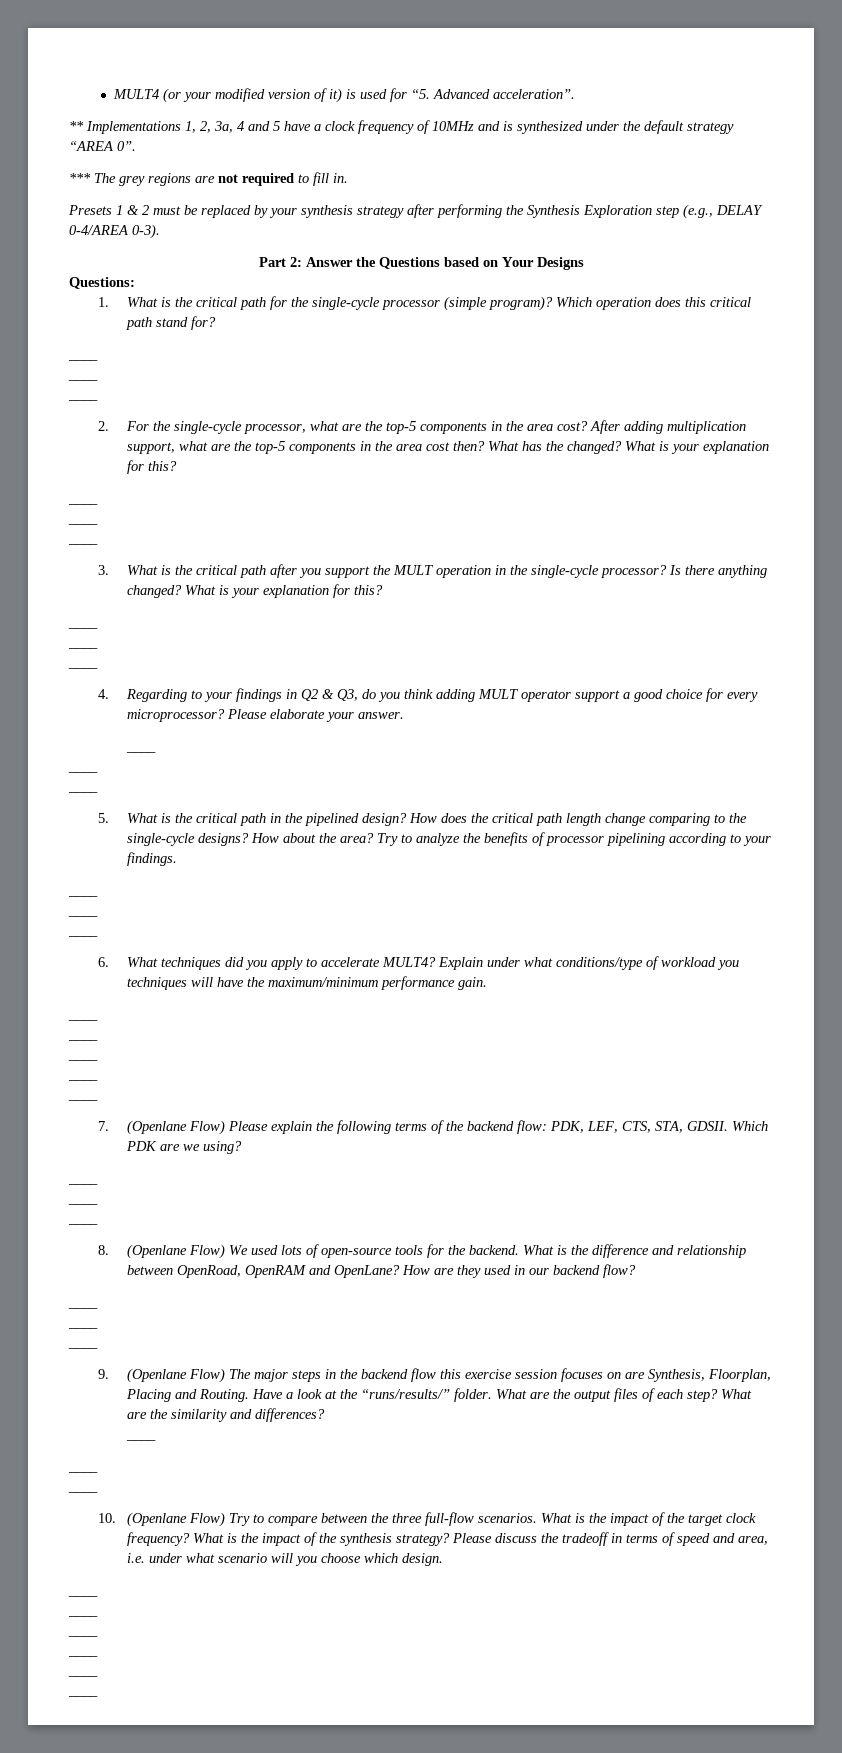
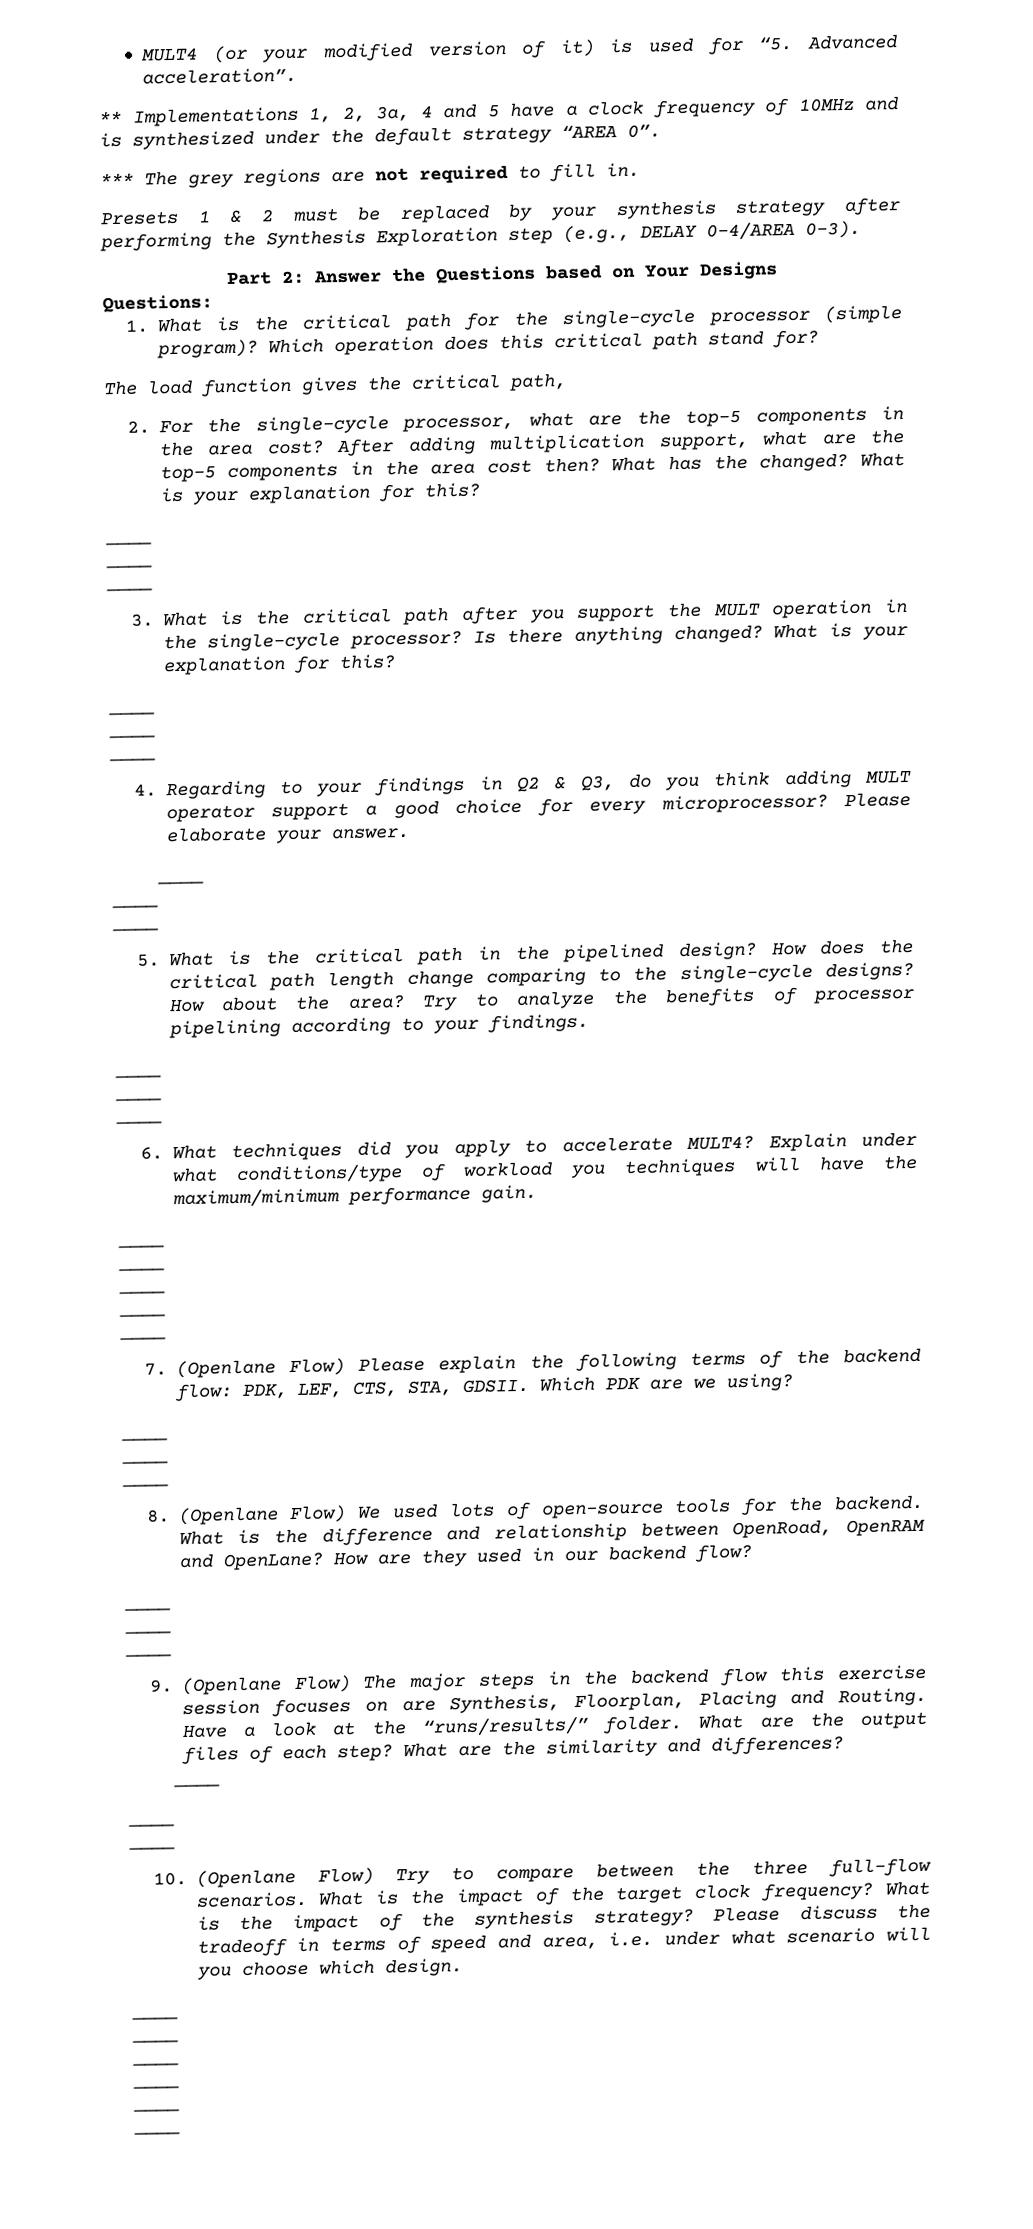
[68,359,98,361] [68,379,98,381] [68,399,98,401] ____ // ____ // ____ -> [103,373,567,397] The load function gives the critical path,

